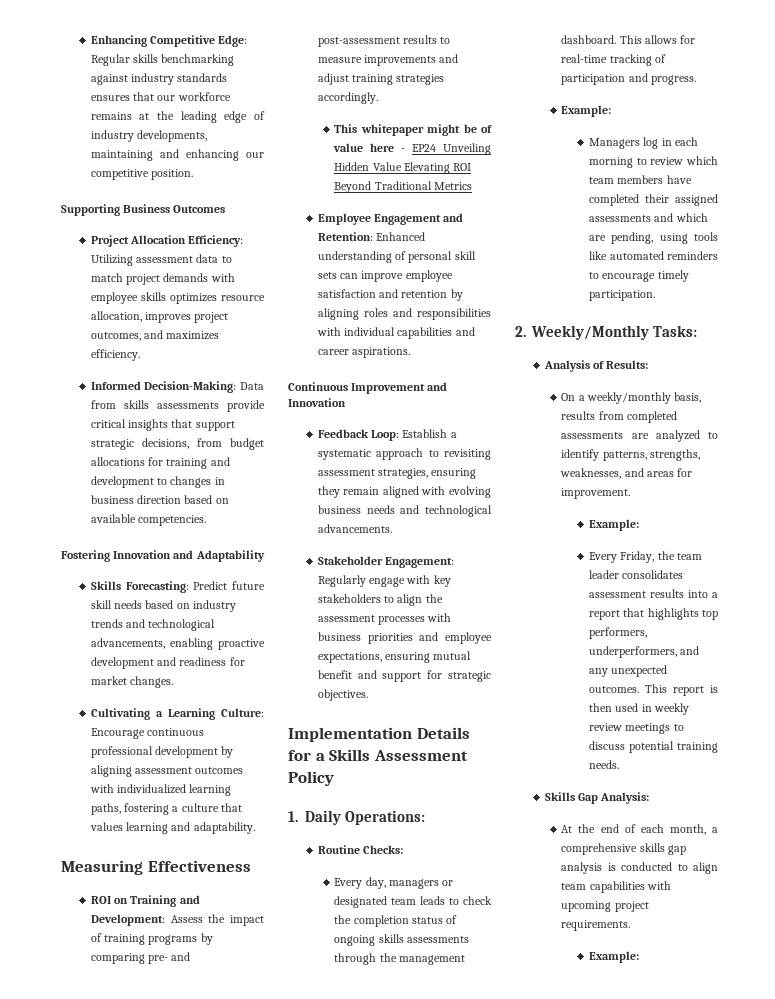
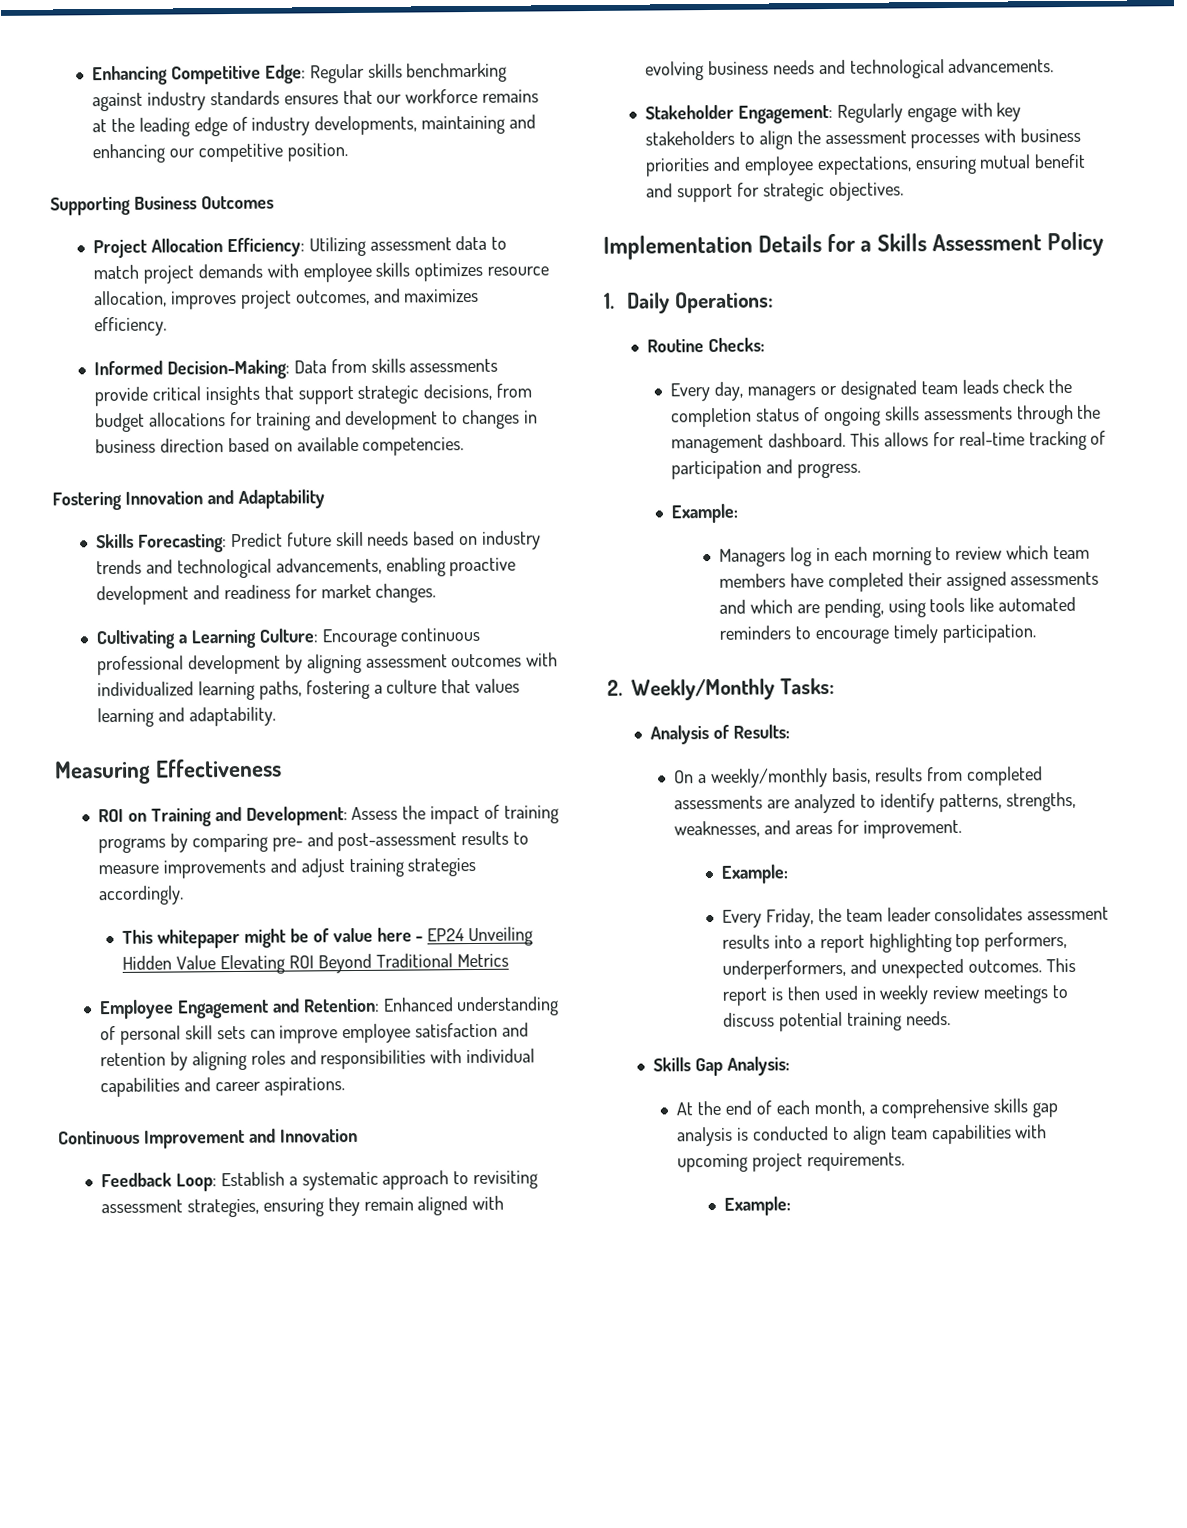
[449,898,460,905] to -> (999, 386) none
[623,608,699,620] that highlights -> [868,933,952,953] highlighting
[589,668,609,677] any -> (877, 966) none

